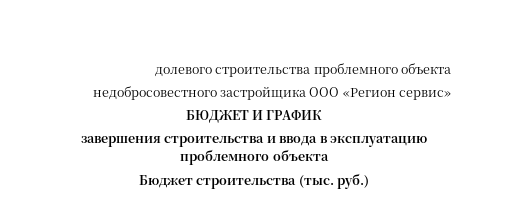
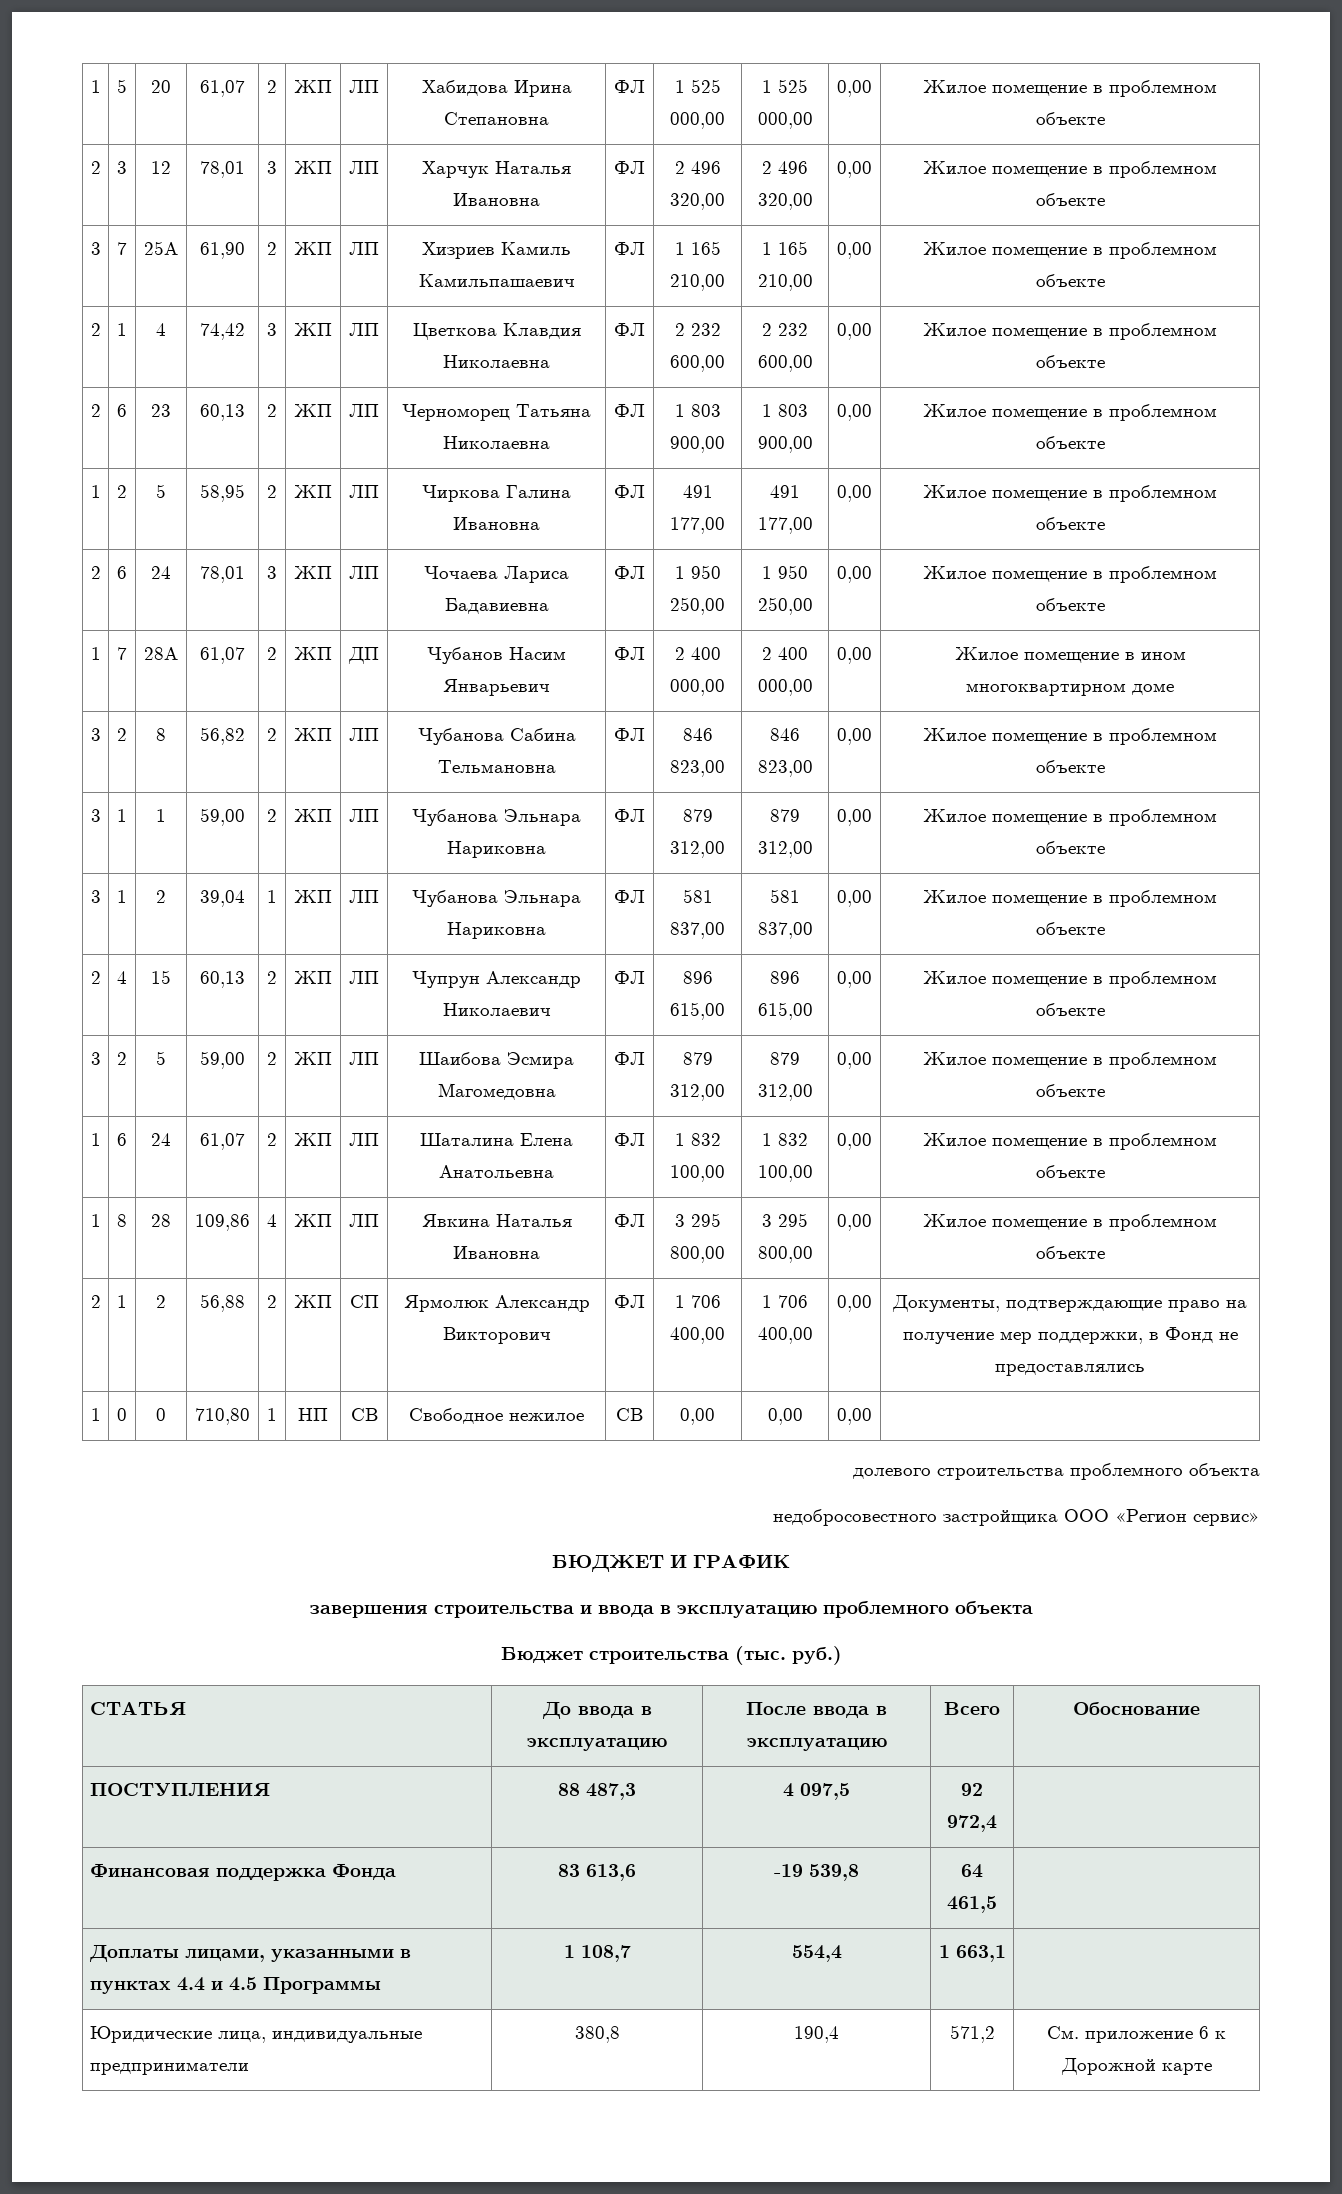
(154, 72) none -> [90,80,101,93] [117,79,127,93] [151,80,171,93] [200,80,245,97] [267,80,277,93] [294,80,332,93] [349,80,379,93] [421,80,572,97] [444,112,549,125] [614,80,645,93] [674,79,721,93] [670,112,726,129] [762,79,809,93] [757,112,813,129] [837,80,872,97] [923,80,1217,97] [1035,112,1105,125] [90,161,101,174] [117,161,127,174] [151,161,171,174] [200,161,245,178] [267,161,277,174] [294,161,332,174] [349,161,379,174] [422,161,571,178] [453,193,540,206] [614,161,645,174] [674,161,721,174] [670,193,726,210] [762,161,809,174] [757,193,813,210] [837,161,872,178] [923,161,1217,178] [1035,193,1105,206] [90,242,101,255] [117,242,127,255] [144,241,178,255] [200,242,245,259] [267,242,277,255] [294,242,332,255] [349,242,379,255] [422,242,571,259] [418,274,575,287] [614,242,645,255] [674,241,721,255] [670,274,726,291] [762,241,809,255] [757,274,813,291] [837,242,872,259] [923,242,1217,259] [1035,274,1105,287] [90,323,101,336] [117,323,127,336] [156,323,166,336] [200,323,245,340] [267,323,277,336] [294,323,332,336] [349,323,379,336] [412,323,581,340] [443,355,550,368] [614,323,645,336] [674,323,721,336] [670,355,726,372] [762,323,809,336] [757,355,813,372] [837,323,872,340] [923,323,1217,340] [1035,355,1105,368] [90,404,101,417] [117,404,127,417] [151,404,171,417] [200,404,245,421] [267,404,277,417] [294,404,332,417] [349,404,379,417] [402,404,591,421] [443,436,550,449] [614,404,645,417] [674,404,721,417] [670,436,726,453] [762,404,809,417] [757,436,813,453] [837,404,872,421] [923,404,1217,421] [1035,436,1105,449] [90,485,101,498] [117,485,127,498] [156,484,166,498] [200,484,245,502] [267,485,277,498] [294,485,332,498] [349,485,379,498] [422,485,571,502] [453,517,540,530] [614,485,645,498] [682,485,713,498] [670,517,726,534] [770,485,801,498] [757,517,813,534] [837,485,872,502] [923,485,1217,502] [1035,517,1105,530] [90,566,101,579] [117,566,127,579] [151,566,171,579] [200,566,245,583] [267,566,277,579] [294,566,332,579] [349,566,379,579] [424,566,569,583] [444,598,549,614] [614,566,645,579] [674,565,721,579] [670,597,726,615] [762,565,809,579] [757,597,813,615] [837,566,872,583] [923,566,1217,583] [1035,598,1105,611] [90,647,101,660] [117,647,127,660] [144,647,178,660] [200,647,245,664] [267,647,277,660] [294,647,332,660] [348,647,379,664] [427,647,566,664] [443,679,550,696] [614,647,645,660] [674,647,721,660] [670,679,726,696] [762,647,809,660] [757,679,813,696] [837,647,872,664] [954,647,1186,663] [966,683,1174,696] [90,728,101,741] [117,728,127,741] [156,728,166,741] [200,727,245,745] [267,728,277,741] [294,728,332,741] [349,728,379,741] [417,728,576,745] [437,760,556,773] [614,728,645,741] [682,728,713,741] [670,760,726,777] [770,728,801,741] [757,760,813,777] [837,728,872,745] [923,728,1217,745] [1035,760,1105,773] [90,809,101,822] [117,809,127,822] [156,809,166,822] [200,808,245,826] [267,809,277,822] [294,809,332,822] [349,809,379,822] [412,809,581,826] [447,841,546,858] [614,809,645,822] [682,809,713,822] [670,841,726,858] [770,809,801,822] [757,841,813,858] [837,809,872,826] [923,809,1217,826] [1035,841,1105,854] [90,890,101,903] [117,890,127,903] [156,890,166,903] [200,890,245,907] [267,890,277,903] [294,890,332,903] [349,890,379,903] [412,890,581,907] [447,922,546,939] [614,890,645,903] [682,889,713,903] [670,922,726,939] [770,889,801,903] [757,922,813,939] [837,890,872,907] [923,890,1217,907] [1035,922,1105,935] [90,971,101,984] [117,971,127,984] [151,970,171,984] [200,971,245,988] [267,971,277,984] [294,971,332,984] [349,971,379,984] [412,971,581,988] [442,1003,551,1016] [614,971,645,984] [682,971,713,984] [670,1002,726,1020] [770,971,801,984] [757,1002,813,1020] [837,971,872,988] [923,971,1217,988] [1035,1003,1105,1016] [90,1052,101,1065] [117,1052,127,1065] [156,1051,166,1065] [200,1051,245,1069] [267,1052,277,1065] [294,1052,332,1065] [349,1052,379,1065] [419,1052,574,1069] [437,1083,556,1100] [614,1052,645,1065] [682,1052,713,1065] [670,1084,726,1101] [770,1052,801,1065] [757,1084,813,1101] [837,1052,872,1069] [923,1052,1217,1069] [1035,1084,1105,1097] [90,1133,101,1146] [117,1133,127,1146] [151,1133,171,1146] [200,1133,245,1150] [267,1133,277,1146] [294,1133,332,1146] [349,1133,379,1146] [420,1133,573,1146] [439,1165,554,1178] [614,1133,645,1146] [674,1133,721,1146] [670,1165,726,1182] [762,1133,809,1146] [757,1165,813,1182] [837,1133,872,1150] [923,1133,1217,1150] [1035,1165,1105,1178] [90,1214,101,1227] [117,1214,127,1227] [151,1214,171,1227] [195,1214,250,1231] [267,1214,277,1227] [294,1214,332,1227] [349,1214,379,1227] [421,1214,572,1227] [453,1246,540,1259] [614,1214,645,1227] [674,1213,721,1227] [670,1246,726,1263] [762,1213,809,1227] [757,1246,813,1263] [837,1214,872,1231] [923,1214,1217,1231] [1035,1246,1105,1259] [90,1295,101,1308] [117,1295,127,1308] [156,1295,166,1308] [200,1294,245,1312] [267,1295,277,1308] [294,1295,332,1308] [349,1295,379,1308] [403,1295,590,1312] [442,1327,551,1344] [614,1295,645,1308] [674,1295,721,1308] [670,1327,726,1344] [762,1295,809,1308] [757,1327,813,1344] [837,1295,872,1312] [892,1295,1247,1312] [902,1327,1238,1344] [995,1364,1145,1376] [90,1408,101,1421] [117,1408,127,1421] [156,1408,166,1421] [195,1408,250,1425] [267,1408,277,1421] [298,1408,328,1421] [350,1408,378,1421] [409,1408,584,1424] [616,1408,643,1421] [680,1408,716,1425] [767,1408,803,1425] [837,1408,872,1425] 1 | 5 | 20 | 61,07 | 2 | ЖП | ЛП | Хабидова Ирина Степановна | ФЛ | 1 525 000,00 | 1 525 000,00 | 0,00 | Жилое помещение в проблемном объекте // 2 | 3 | 12 | 78,01 | 3 | ЖП | ЛП | Харчук Наталья Ивановна | ФЛ | 2 496 320,00 | 2 496 320,00 | 0,00 | Жилое помещение в проблемном объекте // 3 | 7 | 25А | 61,90 | 2 | ЖП | ЛП | Хизриев Камиль Камильпашаевич | ФЛ | 1 165 210,00 | 1 165 210,00 | 0,00 | Жилое помещение в проблемном объекте // 2 | 1 | 4 | 74,42 | 3 | ЖП | ЛП | Цветкова Клавдия Николаевна | ФЛ | 2 232 600,00 | 2 232 600,00 | 0,00 | Жилое помещение в проблемном объекте // 2 | 6 | 23 | 60,13 | 2 | ЖП | ЛП | Черноморец Татьяна Николаевна | ФЛ | 1 803 900,00 | 1 803 900,00 | 0,00 | Жилое помещение в проблемном объекте // 1 | 2 | 5 | 58,95 | 2 | ЖП | ЛП | Чиркова Галина Ивановна | ФЛ | 491 177,00 | 491 177,00 | 0,00 | Жилое помещение в проблемном объекте // 2 | 6 | 24 | 78,01 | 3 | ЖП | ЛП | Чочаева Лариса Бадавиевна | ФЛ | 1 950 250,00 | 1 950 250,00 | 0,00 | Жилое помещение в проблемном объекте // 1 | 7 | 28А | 61,07 | 2 | ЖП | ДП | Чубанов Насим Январьевич | ФЛ | 2 400 000,00 | 2 400 000,00 | 0,00 | Жилое помещение в ином многоквартирном доме // 3 | 2 | 8 | 56,82 | 2 | ЖП | ЛП | Чубанова Сабина Тельмановна | ФЛ | 846 823,00 | 846 823,00 | 0,00 | Жилое помещение в проблемном объекте // 3 | 1 | 1 | 59,00 | 2 | ЖП | ЛП | Чубанова Эльнара Нариковна | ФЛ | 879 312,00 | 879 312,00 | 0,00 | Жилое помещение в проблемном объекте // 3 | 1 | 2 | 39,04 | 1 | ЖП | ЛП | Чубанова Эльнара Нариковна | ФЛ | 581 837,00 | 581 837,00 | 0,00 | Жилое помещение в проблемном объекте // 2 | 4 | 15 | 60,13 | 2 | ЖП | ЛП | Чупрун Александр Николаевич | ФЛ | 896 615,00 | 896 615,00 | 0,00 | Жилое помещение в проблемном объекте // 3 | 2 | 5 | 59,00 | 2 | ЖП | ЛП | Шаибова Эсмира Магомедовна | ФЛ | 879 312,00 | 879 312,00 | 0,00 | Жилое помещение в проблемном объекте // 1 | 6 | 24 | 61,07 | 2 | ЖП | ЛП | Шаталина Елена Анатольевна | ФЛ | 1 832 100,00 | 1 832 100,00 | 0,00 | Жилое помещение в проблемном объекте // 1 | 8 | 28 | 109,86 | 4 | ЖП | ЛП | Явкина Наталья Ивановна | ФЛ | 3 295 800,00 | 3 295 800,00 | 0,00 | Жилое помещение в проблемном объекте // 2 | 1 | 2 | 56,88 | 2 | ЖП | СП | Ярмолюк Александр Викторович | ФЛ | 1 706 400,00 | 1 706 400,00 | 0,00 | Документы, подтверждающие право на получение мер поддержки, в Фонд не предоставлялись // 1 | 0 | 0 | 710,80 | 1 | НП | СВ | Свободное нежилое | СВ | 0,00 | 0,00 | 0,00 | //
(370, 181) none -> [89,1701,186,1716] [541,1702,652,1719] [527,1738,667,1751] [746,1702,888,1718] [746,1738,887,1751] [944,1702,1001,1715] [1073,1702,1200,1715] [89,1782,270,1797] [558,1783,636,1800] [783,1783,851,1800] [961,1783,984,1796] [947,1815,998,1832] [89,1863,396,1881] [558,1864,636,1881] [774,1864,860,1881] [961,1864,984,1878] [947,1896,998,1913] [88,1945,411,1962] [89,1977,381,1994] [563,1945,631,1962] [791,1945,842,1962] [938,1945,1006,1962] [89,2026,422,2043] [89,2062,249,2075] [574,2026,620,2043] [794,2026,840,2043] [949,2025,995,2043] [1047,2026,1226,2043] [1060,2058,1212,2075] // СТАТЬЯ | До ввода в эксплуатацию | После ввода в эксплуатацию | Всего | Обоснование // ПОСТУПЛЕНИЯ | 88 487,3 | 4 097,5 | 92 972,4 | // Финансовая поддержка Фонда | 83 613,6 | -19 539,8 | 64 461,5 | // Доплаты лицами, указанными в пунктах 4.4 и 4.5 Программы | 1 108,7 | 554,4 | 1 663,1 | // Юридические лица, индивидуальные предприниматели | 380,8 | 190,4 | 571,2 | См. приложение 6 к Дорожной карте

